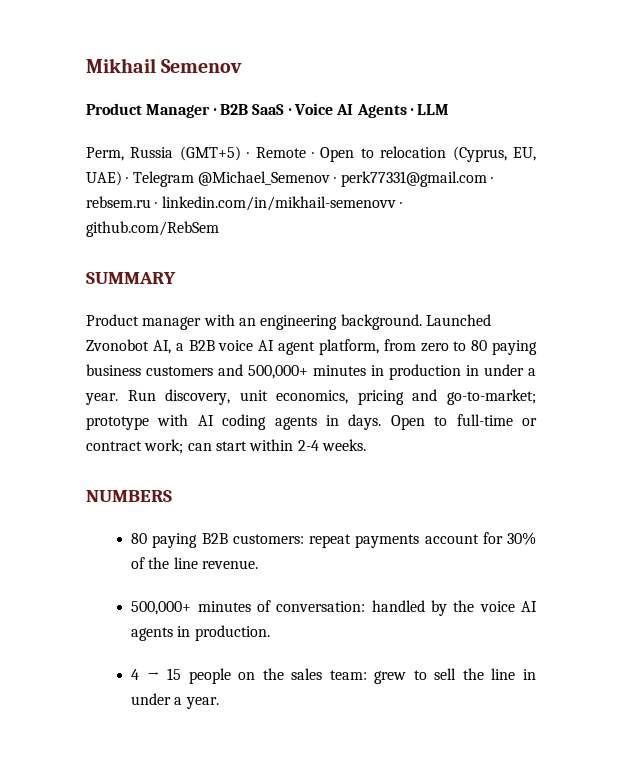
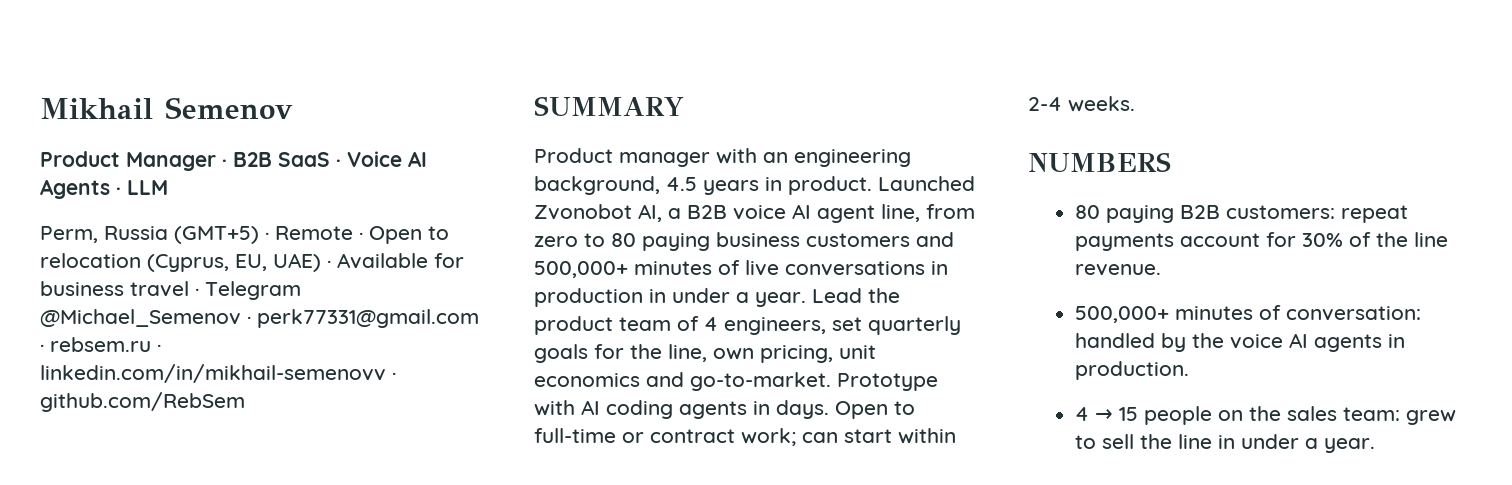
(129, 180) none -> [337,253,464,269] [40,281,199,297] Available for business travel ·
[340,314,422,330] background. -> [534,176,872,195] background, 4.5 years in product.
[318,339,379,355] platform, -> [881,204,920,222] line,
(366, 370) none -> [718,260,925,276] of live conversations
[127,389,536,405] [86,416,149,430] Run discovery, unit economics, pricing and go-to-market; prototype -> [812,288,900,303] [534,316,961,335] [534,344,876,363] [534,372,938,391] Lead the product team of 4 engineers, set quarterly goals for the line, own pricing, unit economics and go-to-market. Prototype

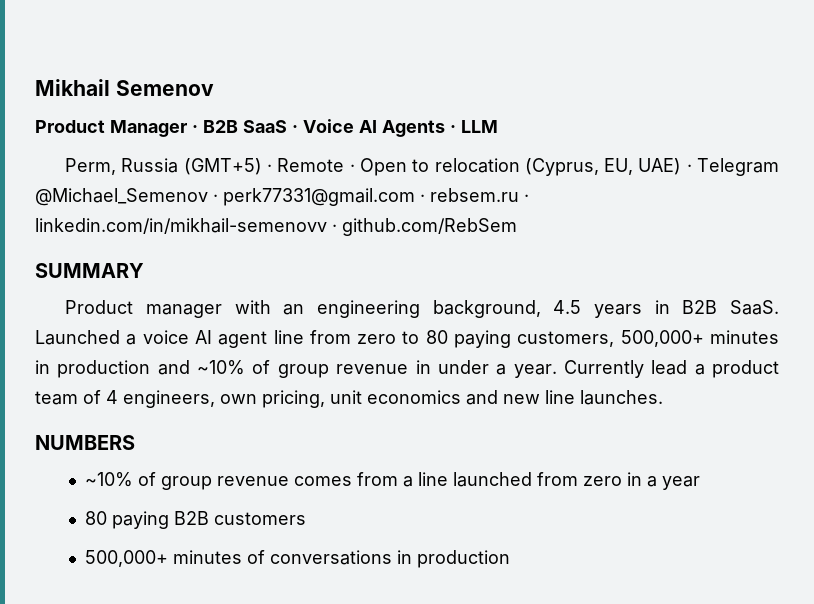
[337,253,464,269] [40,281,199,297] Available for business travel · -> (692, 168) none
[788,176,975,195] [534,204,727,222] product. Launched Zvonobot AI, a B2B -> [682,300,779,315] [35,330,137,345] B2B SaaS. Launched a
[881,204,920,222] line, -> [273,330,304,344] line
[716,232,954,247] [534,260,948,278] [534,288,900,307] business customers and 500,000+ minutes of live conversations in production in under a year. Lead the -> [517,330,779,347] [35,360,705,378] customers, 500,000+ minutes in production and ~10% of group revenue in under a year. Currently lead a
[832,316,961,335] [534,344,707,363] set quarterly goals for the line, -> (215, 399) none
[690,372,938,391] [534,400,915,419] [534,428,956,446] [1028,96,1135,112] [1028,152,1171,172] [1074,205,1408,223] [1074,232,1448,251] [1074,264,1161,276] [1074,305,1421,323] [1074,333,1405,352] [1074,361,1189,380] [1074,406,1456,425] [1074,434,1375,453] go-to-market. Prototype with AI coding agents in days. Open to full-time or contract work; can start within 2-4 weeks. // NUMBERS // 80 paying B2B customers: repeat payments account for 30% of the line revenue. // 500,000+ minutes of conversation: handled by the voice AI agents in production. // 4 → 15 people on the sales team: grew to sell the line in under a year. -> [503,390,663,405] [35,435,135,450] [85,472,701,490] [85,511,307,529] [85,550,511,568] new line launches. // NUMBERS // ~10% of group revenue comes from a line launched from zero in a year // 80 paying B2B customers // 500,000+ minutes of conversations in production

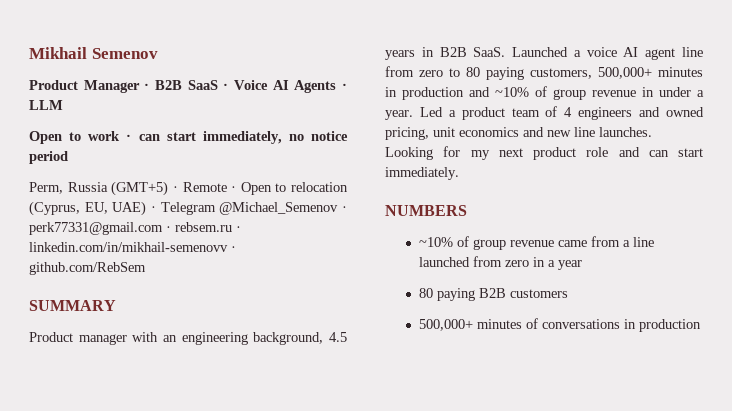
(498, 126) none -> [29,131,348,144] [29,151,68,164] // Open to work · can start immediately, no notice period
[563,360,688,378] Currently lead -> [419,107,443,117] Led
[123,390,257,408] engineers, own -> [578,107,704,120] engineers and owned
(663, 397) none -> [385,146,703,160] [385,167,459,180] Looking for my next product role and can start immediately.
[294,476,353,486] comes -> [558,240,588,247] came

